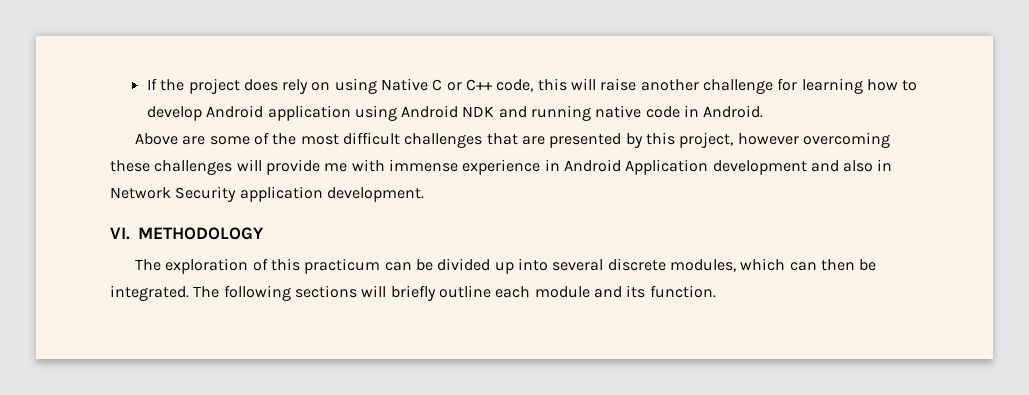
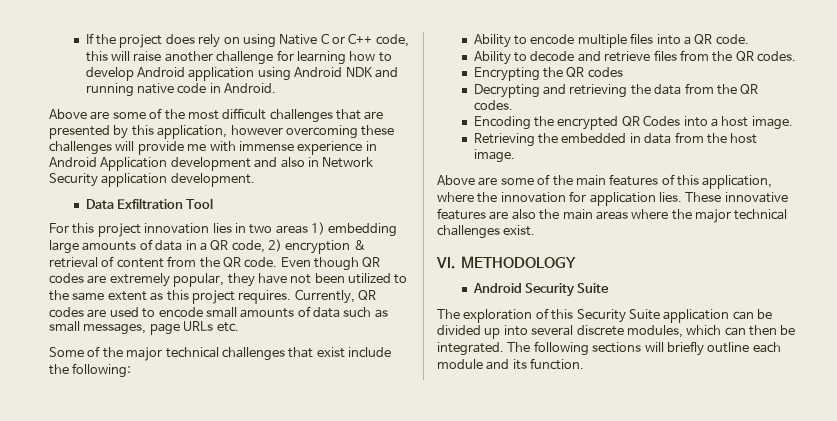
[679,132,734,148] project, -> [157,125,228,139] application,
(424, 194) none -> [85,198,214,209] [49,222,398,237] [49,239,366,254] [49,256,381,271] [49,273,408,287] [49,289,376,304] [49,306,388,318] [49,321,239,335] [49,346,391,361] [49,363,132,378] [473,33,749,48] [473,50,797,65] [473,67,623,81] [473,83,759,98] [473,100,513,111] [473,115,793,130] [473,132,758,147] [473,149,515,163] [437,174,773,189] [437,191,788,206] [437,208,788,223] [437,225,536,239] // Data Exfiltration Tool // For this project innovation lies in two areas 1) embedding large amounts of data in a QR code, 2) encryption & retrieval of content from the QR code. Even though QR codes are extremely popular, they have not been utilized to the same extent as this project requires. Currently, QR codes are used to encode small amounts of data such as small messages, page URLs etc. // Some of the major technical challenges that exist include the following: // Ability to encode multiple files into a QR code. // Ability to decode and retrieve files from the QR codes. // Encrypting the QR codes // Decrypting and retrieving the data from the QR codes. // Encoding the encrypted QR Codes into a host image. // Retrieving the embedded in data from the host image. // Above are some of the main features of this application, where the innovation for application lies. These innovative features are also the main areas where the major technical challenges exist.
(264, 233) none -> [472,283,610,297] // Android Security Suite
[304,258,381,274] practicum -> [576,309,730,323] Security Suite application

